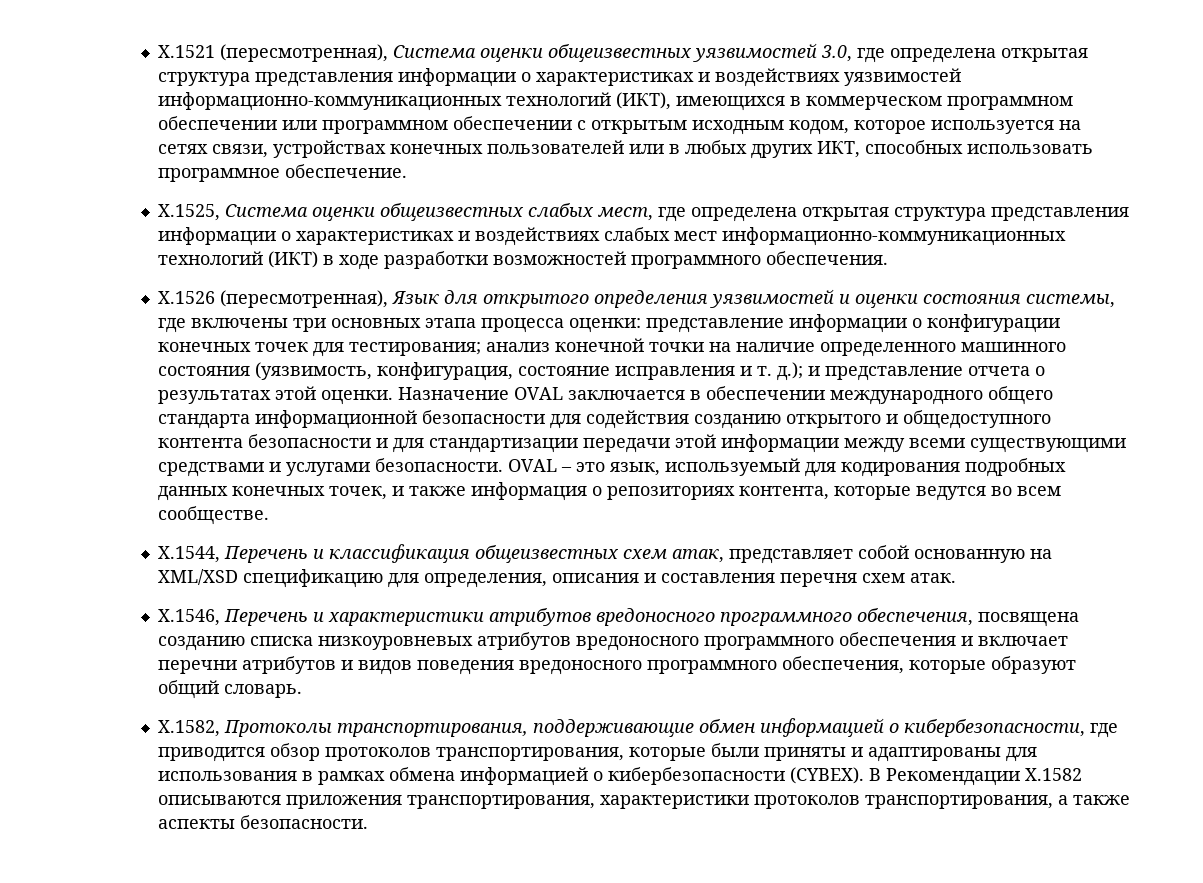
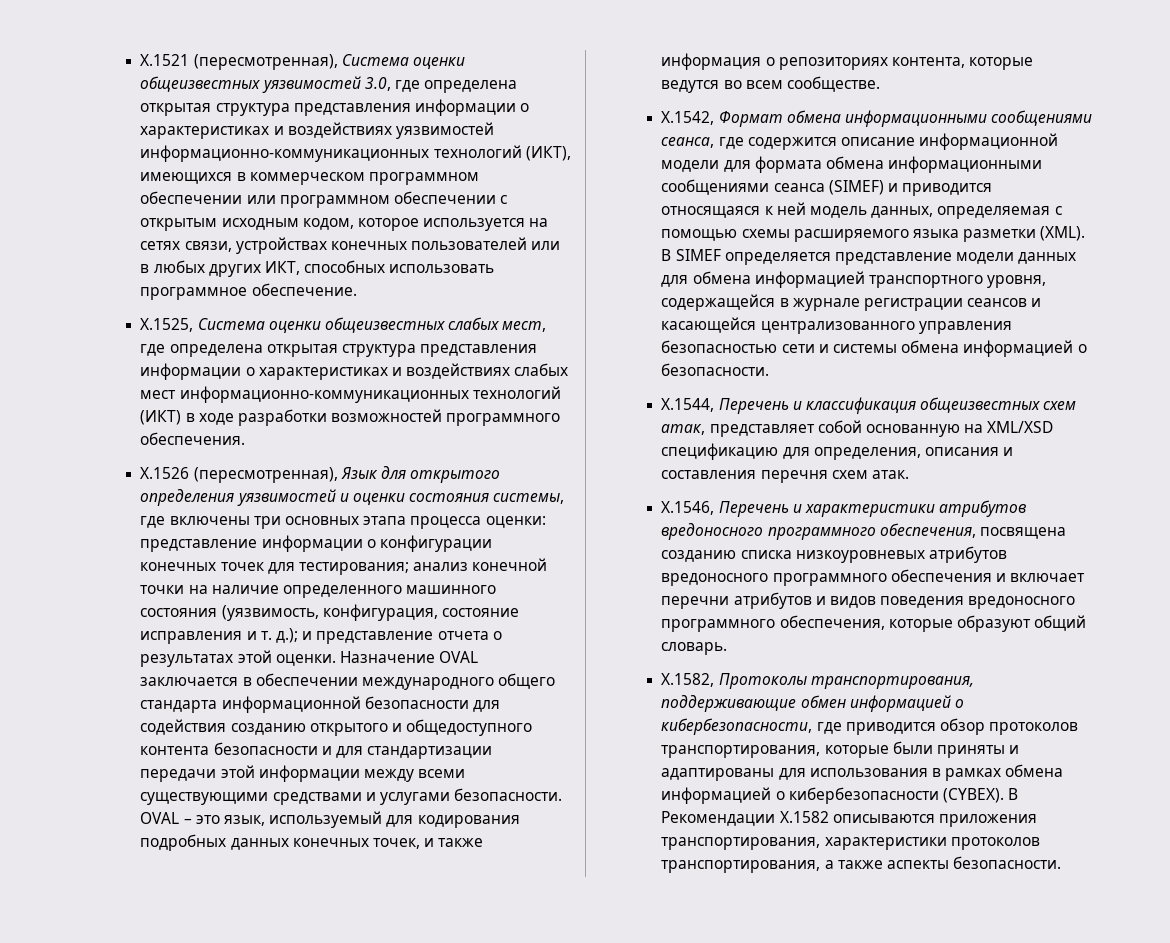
(270, 515) none -> [661,110,1093,127] [661,133,1059,150] [661,156,1043,173] [661,179,993,196] [661,202,1062,219] [661,226,1086,242] [661,249,1077,265] [661,271,1047,288] [661,294,1042,311] [661,317,1012,334] [661,340,1087,357] [661,363,770,376] // X.1542, Формат обмена информационными сообщениями сеанса, где содержится описание информационной модели для формата обмена информационными сообщениями сеанса (SIMEF) и приводится относящаяся к ней модель данных, определяемая с помощью схемы расширяемого языка разметки (XML). В SIMEF определяется представление модели данных для обмена информацией транспортного уровня, содержащейся в журнале регистрации сеансов и касающейся централизованного управления безопасностью сети и системы обмена информацией о безопасности.

